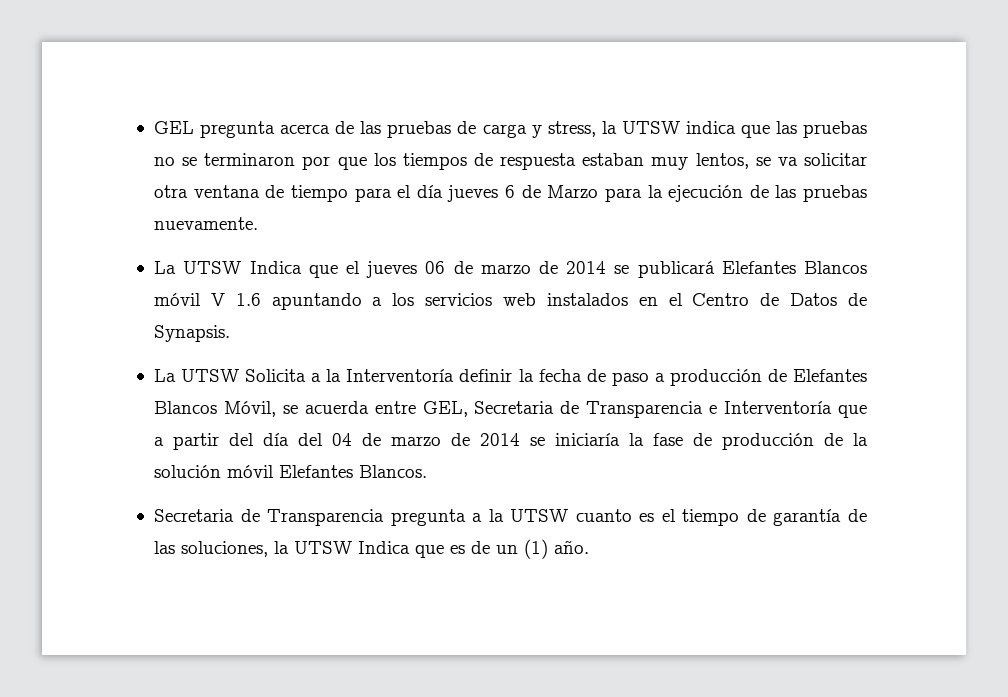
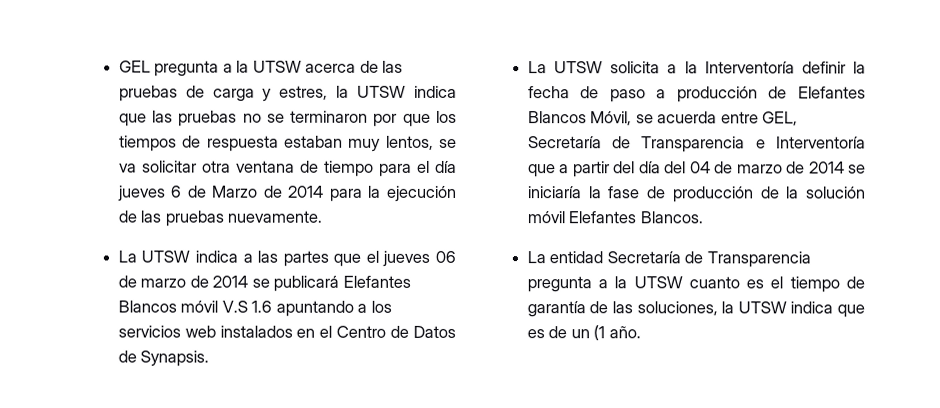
(276, 129) none -> [222,60,302,73] a la UTSW
[547,121,596,137] stress, -> [279,85,329,100] estres,
(599, 191) none -> [263,185,325,198] de 2014
[249,261,302,274] Indica -> [194,250,329,267] indica a las partes
[210,293,225,306] V -> [221,300,248,313] V.S
[245,369,307,382] Solicita -> [610,61,661,74] solicita
[474,401,555,414] Secretaria -> [527,136,602,149] Secretaría
[154,509,235,522] Secretaria -> [526,251,681,264] La entidad Secretaría
[358,541,411,554] Indica -> [790,301,834,314] indica
[524,539,549,559] (1) -> [593,325,606,341] (1

